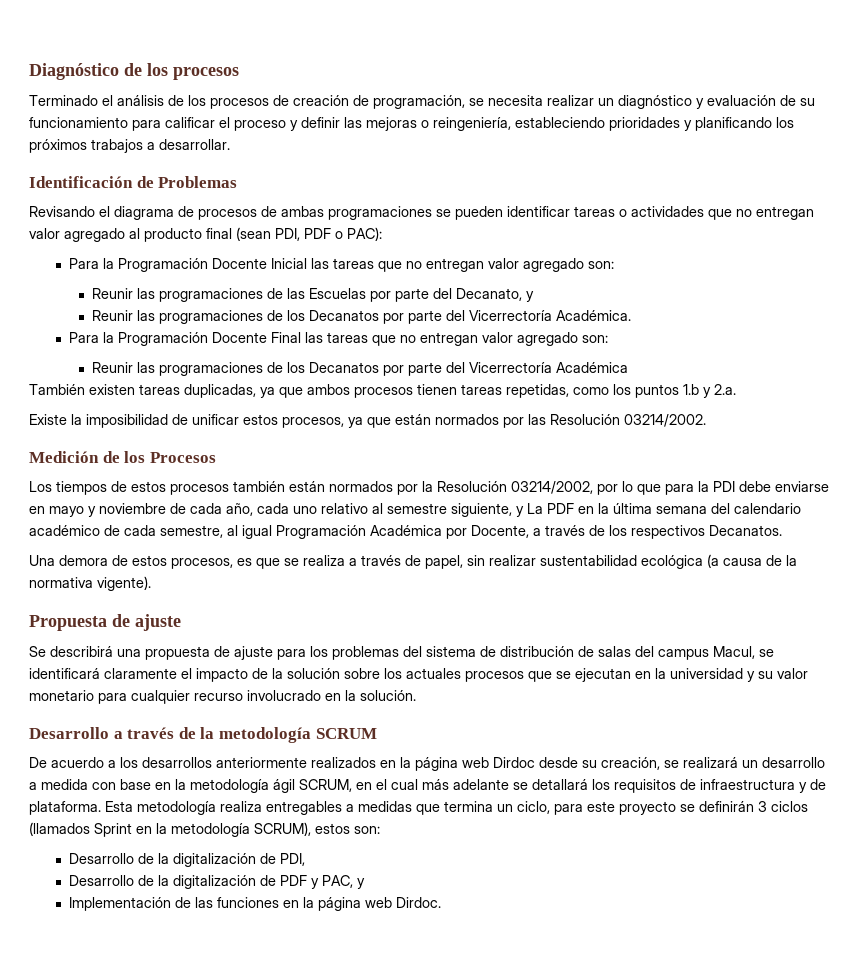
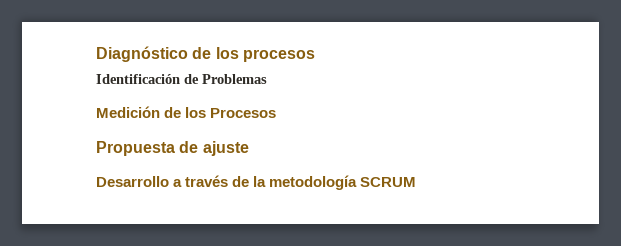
[29,95,815,109] [29,117,794,131] [29,139,230,153] [29,176,238,188] [29,206,814,220] [29,227,382,242] [68,258,614,272] [92,288,535,302] [92,310,632,324] [68,332,608,346] [92,362,629,376] [29,384,736,398] [29,414,706,428] [29,451,216,463] [29,481,829,495] [29,503,801,517] [29,525,782,539] [29,554,797,569] [29,576,151,591] [29,614,181,631] [29,646,774,660] [29,668,808,682] [29,690,416,704] Terminado el análisis de los procesos de creación de programación, se necesita realizar un diagnóstico y evaluación de su funcionamiento para calificar el proceso y definir las mejoras o reingeniería, estableciendo prioridades y planificando los próximos trabajos a desarrollar. // Identificación de Problemas // Revisando el diagrama de procesos de ambas programaciones se pueden identificar tareas o actividades que no entregan valor agregado al producto final (sean PDI, PDF o PAC): // Para la Programación Docente Inicial las tareas que no entregan valor agregado son: // Reunir las programaciones de las Escuelas por parte del Decanato, y // Reunir las programaciones de los Decanatos por parte del Vicerrectoría Académica. // Para la Programación Docente Final las tareas que no entregan valor agregado son: // Reunir las programaciones de los Decanatos por parte del Vicerrectoría Académica // También existen tareas duplicadas, ya que ambos procesos tienen tareas repetidas, como los puntos 1.b y 2.a. // Existe la imposibilidad de unificar estos procesos, ya que están normados por las Resolución 03214/2002. // Medición de los Procesos // Los tiempos de estos procesos también están normados por la Resolución 03214/2002, por lo que para la PDI debe enviarse en mayo y noviembre de cada año, cada uno relativo al semestre siguiente, y La PDF en la última semana del calendario académico de cada semestre, al igual Programación Académica por Docente, a través de los respectivos Decanatos. // Una demora de estos procesos, es que se realiza a través de papel, sin realizar sustentabilidad ecológica (a causa de la normativa vigente). // Propuesta de ajuste // Se describirá una propuesta de ajuste para los problemas del sistema de distribución de salas del campus Macul, se identificará claramente el impacto de la solución sobre los actuales procesos que se ejecutan en la universidad y su valor monetario para cualquier recurso involucrado en la solución. -> [96,74,267,84] [96,106,277,118] [96,141,249,156] Identificación de Problemas // Medición de los Procesos // Propuesta de ajuste
[29,757,825,771] [29,779,826,793] [29,801,808,815] [29,822,380,837] [68,853,305,867] [68,875,365,889] [68,897,441,911] // De acuerdo a los desarrollos anteriormente realizados en la página web Dirdoc desde su creación, se realizará un desarrollo a medida con base en la metodología ágil SCRUM, en el cual más adelante se detallará los requisitos de infraestructura y de plataforma. Esta metodología realiza entregables a medidas que termina un ciclo, para este proyecto se definirán 3 ciclos (llamados Sprint en la metodología SCRUM), estos son: // Desarrollo de la digitalización de PDI, // Desarrollo de la digitalización de PDF y PAC, y // Implementación de las funciones en la página web Dirdoc. -> (417, 182) none

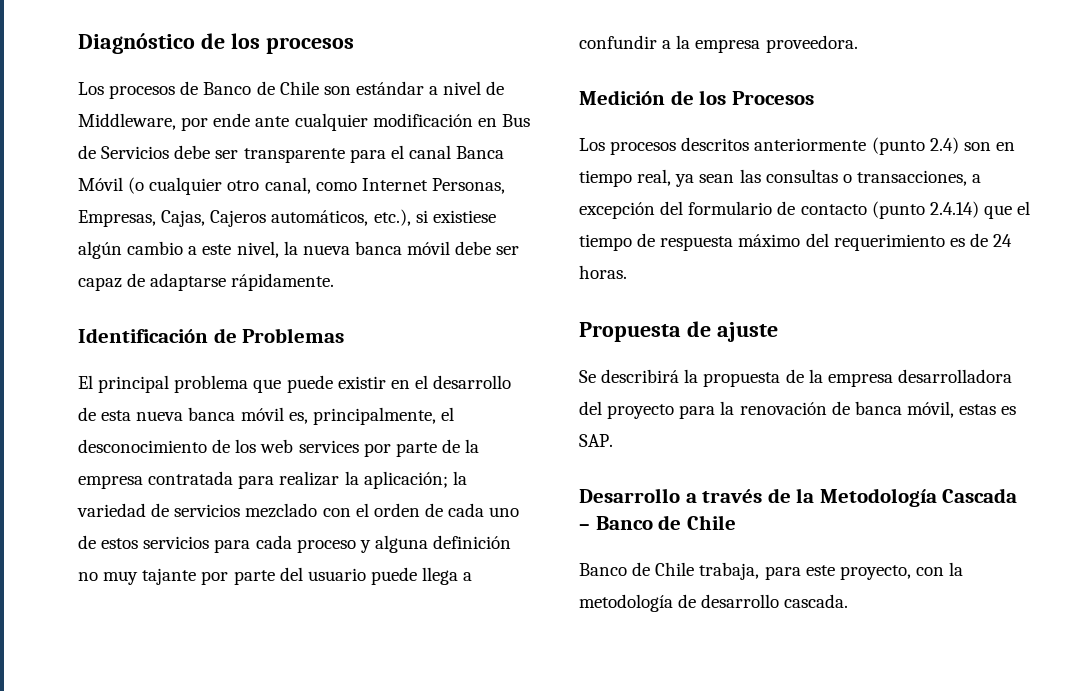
[96,74,267,84] [96,106,277,118] [96,141,249,156] Identificación de Problemas // Medición de los Procesos // Propuesta de ajuste -> [78,81,505,99] [78,113,530,131] [78,145,505,163] [78,177,505,195] [78,209,496,227] [78,241,520,259] [78,273,335,291] [78,328,345,343] [78,375,512,393] [78,407,454,425] [78,439,480,457] [78,471,467,489] [77,503,520,518] [78,535,512,553] [78,567,473,585] [579,35,858,53] [579,90,814,105] [579,137,1015,155] [579,169,982,187] [579,201,1031,219] [579,233,1013,251] [579,265,627,279] [579,321,778,342] [579,369,1012,387] [579,401,1017,419] [579,434,613,447] Los procesos de Banco de Chile son estándar a nivel de Middleware, por ende ante cualquier modificación en Bus de Servicios debe ser transparente para el canal Banca Móvil (o cualquier otro canal, como Internet Personas, Empresas, Cajas, Cajeros automáticos, etc.), si existiese algún cambio a este nivel, la nueva banca móvil debe ser capaz de adaptarse rápidamente. // Identificación de Problemas // El principal problema que puede existir en el desarrollo de esta nueva banca móvil es, principalmente, el desconocimiento de los web services por parte de la empresa contratada para realizar la aplicación; la variedad de servicios mezclado con el orden de cada uno de estos servicios para cada proceso y alguna definición no muy tajante por parte del usuario puede llega a confundir a la empresa proveedora. // Medición de los Procesos // Los procesos descritos anteriormente (punto 2.4) son en tiempo real, ya sean las consultas o transacciones, a excepción del formulario de contacto (punto 2.4.14) que el tiempo de respuesta máximo del requerimiento es de 24 horas. // Propuesta de ajuste // Se describirá la propuesta de la empresa desarrolladora del proyecto para la renovación de banca móvil, estas es SAP.
[269,175,417,190] metodología SCRUM -> [819,488,1018,507] [579,515,736,530] [579,562,964,580] [579,594,849,612] Metodología Cascada – Banco de Chile // Banco de Chile trabaja, para este proyecto, con la metodología de desarrollo cascada.

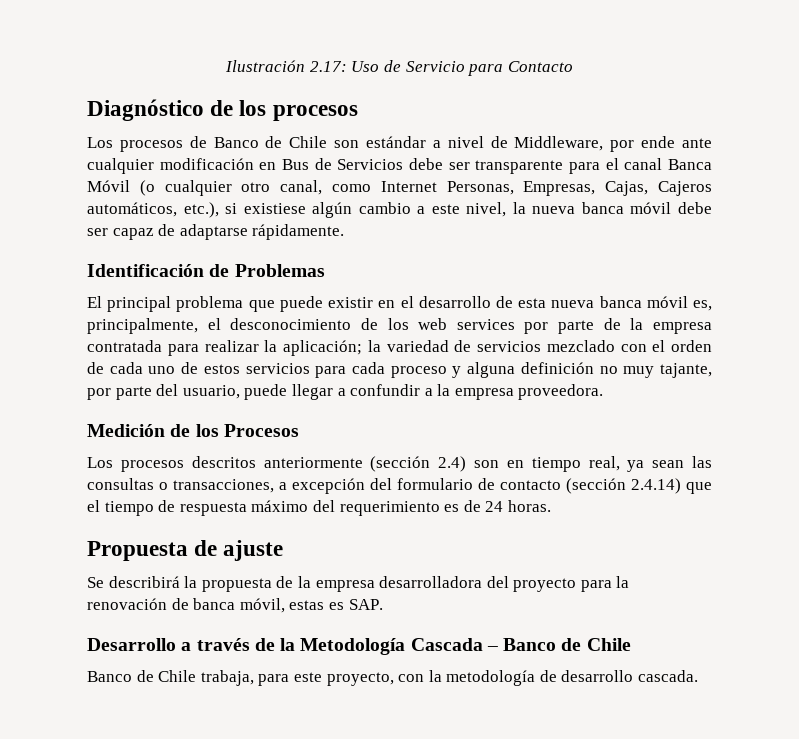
(78, 43) none -> [225,60,573,76] Ilustración 2.17: Uso de Servicio para Contacto //
[142,568,197,585] tajante -> [660,363,712,378] tajante,
[307,567,459,585] usuario puede llega -> [182,384,333,400] usuario, puede llegar
[871,137,925,155] (punto -> [370,456,431,472] (sección
[871,201,925,219] (punto -> [566,478,626,494] (sección

